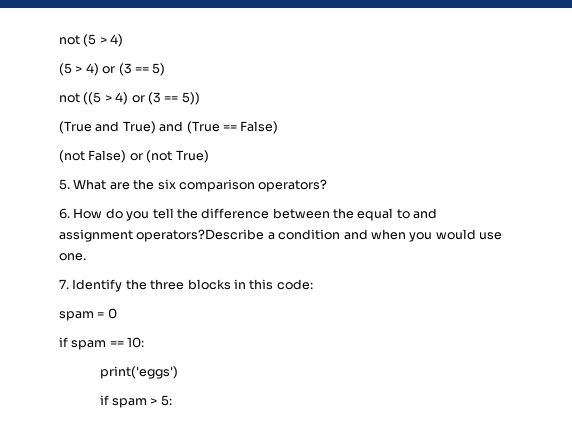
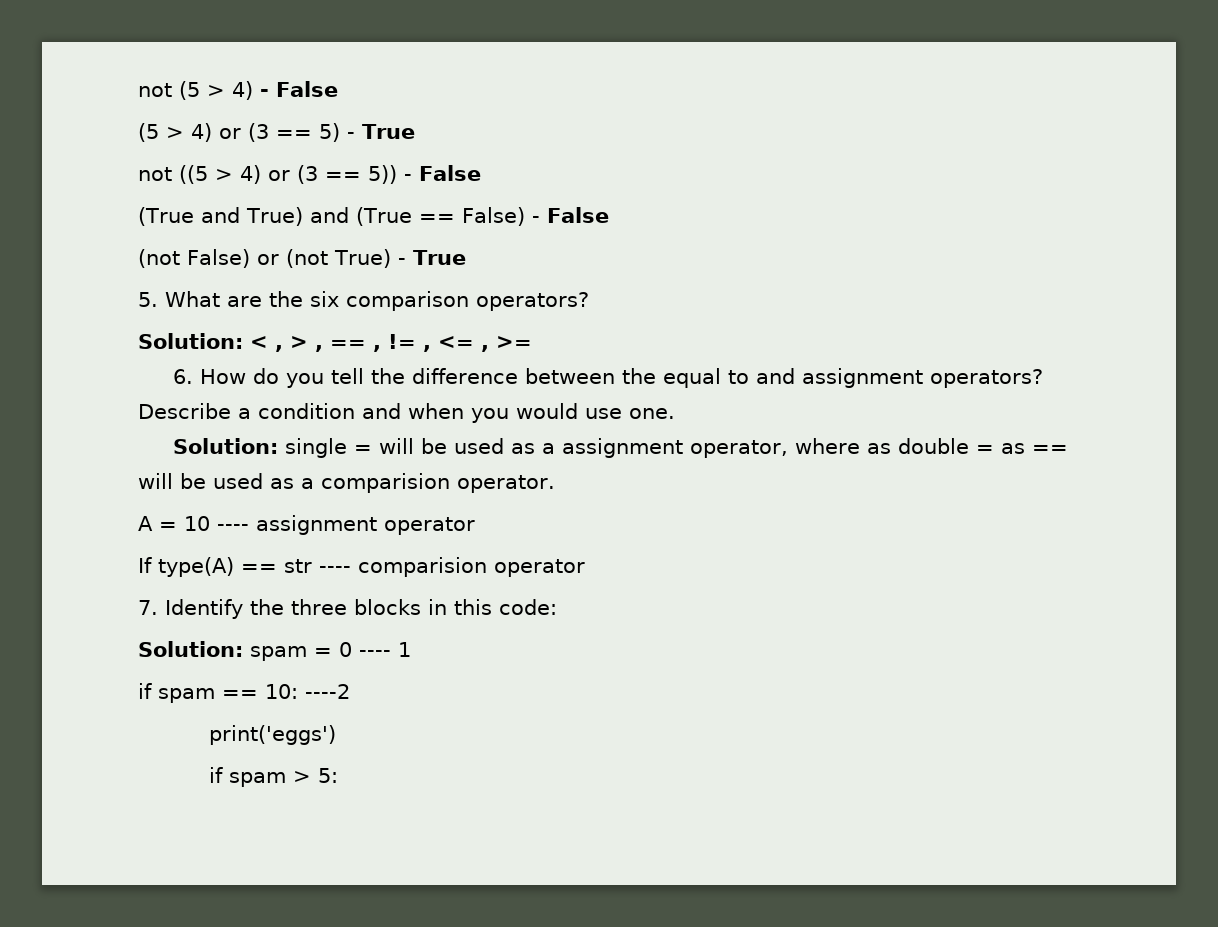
(124, 40) none -> [260,81,338,97] - False
(166, 69) none -> [347,124,415,139] - True
(200, 98) none -> [404,165,481,181] - False
(279, 127) none -> [531,207,609,223] - False
(209, 156) none -> [397,250,466,265] - True
(328, 185) none -> [138,333,532,352] // Solution: < , > , == , != , <= , >=
[136,229,265,242] operators?Describe -> [929,369,1043,388] [138,403,231,419] operators? Describe
(86, 257) none -> [172,438,1068,458] [138,473,555,493] [138,515,475,535] [138,557,585,577] // Solution: single = will be used as a assignment operator, where as double = as == will be used as a comparision operator. // A = 10 ---- assignment operator // If type(A) == str ---- comparision operator
(313, 284) none -> [138,641,243,657] Solution:
(117, 313) none -> [359,642,411,657] ---- 1
(145, 342) none -> [305,684,350,699] ----2

